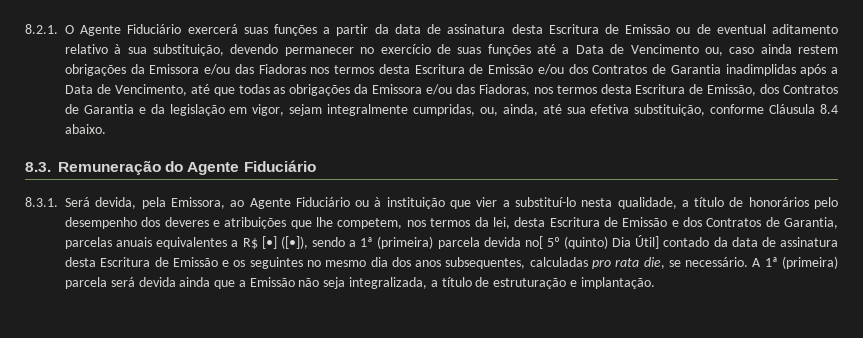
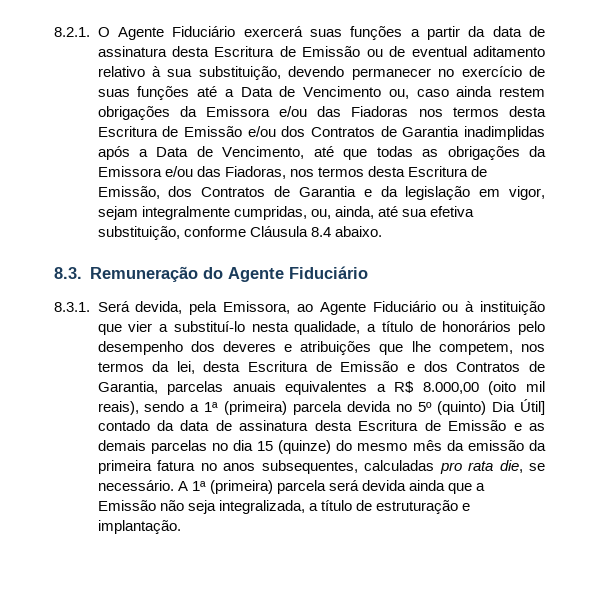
[261,236,308,249] [•] ([•]), -> [422,381,545,395] [97,401,139,415] 8.000,00 (oito mil reais),
[524,236,543,249] no[ -> [396,404,413,412] no
[233,257,411,269] os seguintes no mesmo dia dos -> [529,423,545,431] [97,440,546,454] [97,460,217,474] as demais parcelas no dia 15 (quinze) do mesmo mês da emissão da primeira fatura no

